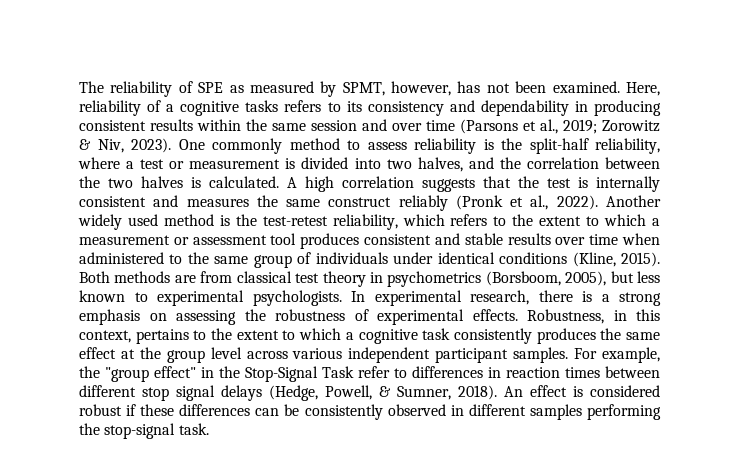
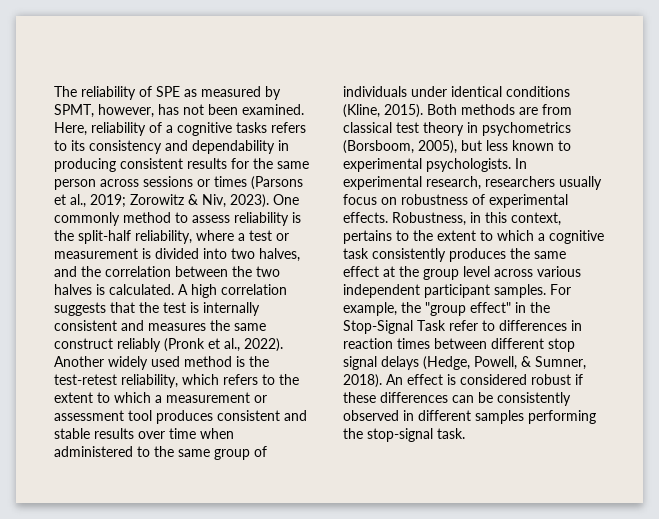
[197,119,455,131] within the same session and over time -> [231,158,309,169] [54,176,247,190] for the same person across sessions or times
[538,290,661,306] [79,309,266,325] there is a strong emphasis on assessing the -> [485,176,602,190] [343,194,397,205] researchers usually focus on

